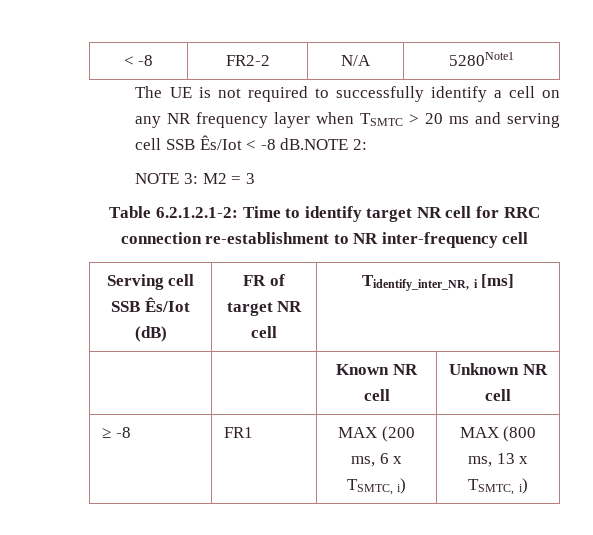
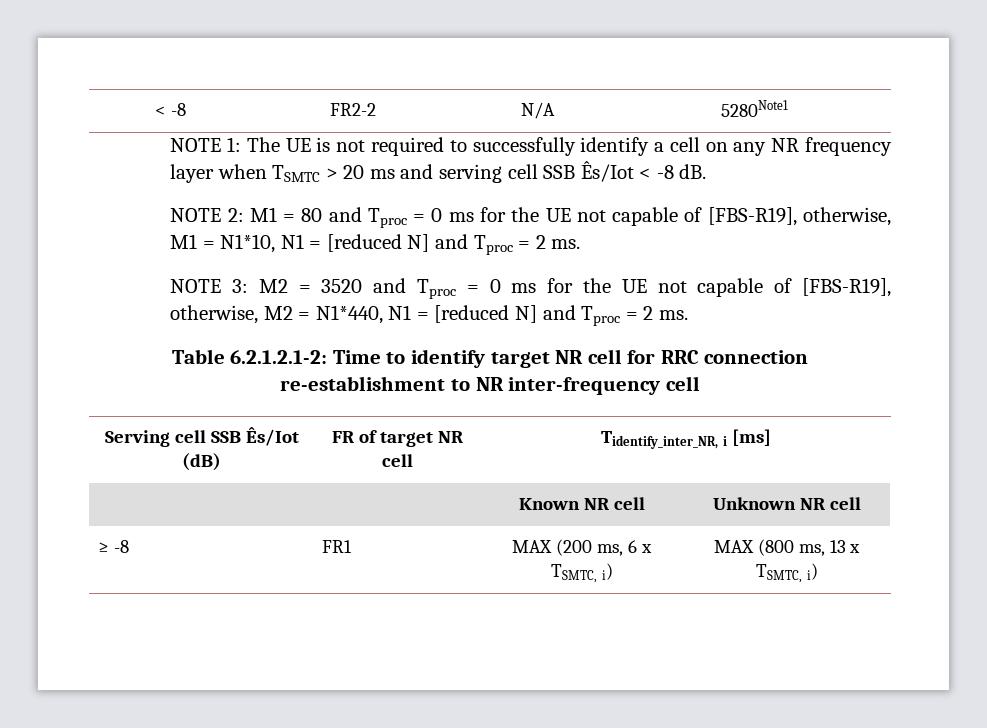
(514, 59) none -> [170,137,242,152] NOTE 1:
[280,138,349,150] dB.NOTE -> [679,164,707,179] [170,208,222,222] dB. // NOTE
[135,173,255,184] // NOTE 3: M2 = 3 -> [249,207,891,228] [170,234,581,255] [170,278,891,299] [170,305,688,326] M1 = 80 and Tproc = 0 ms for the UE not capable of [FBS-R19], otherwise, M1 = N1*10, N1 = [reduced N] and Tproc = 2 ms. // NOTE 3: M2 = 3520 and Tproc = 0 ms for the UE not capable of [FBS-R19], otherwise, M2 = N1*440, N1 = [reduced N] and Tproc = 2 ms.

